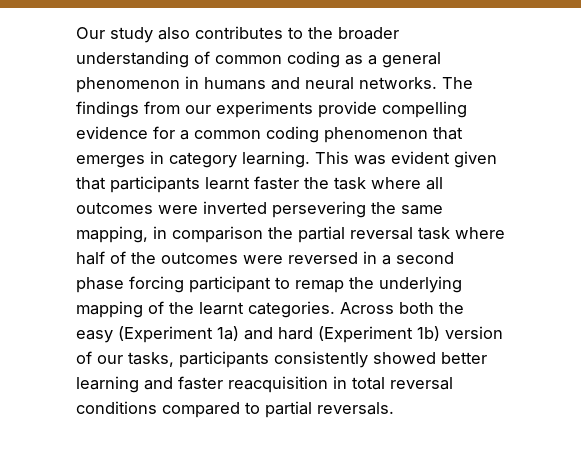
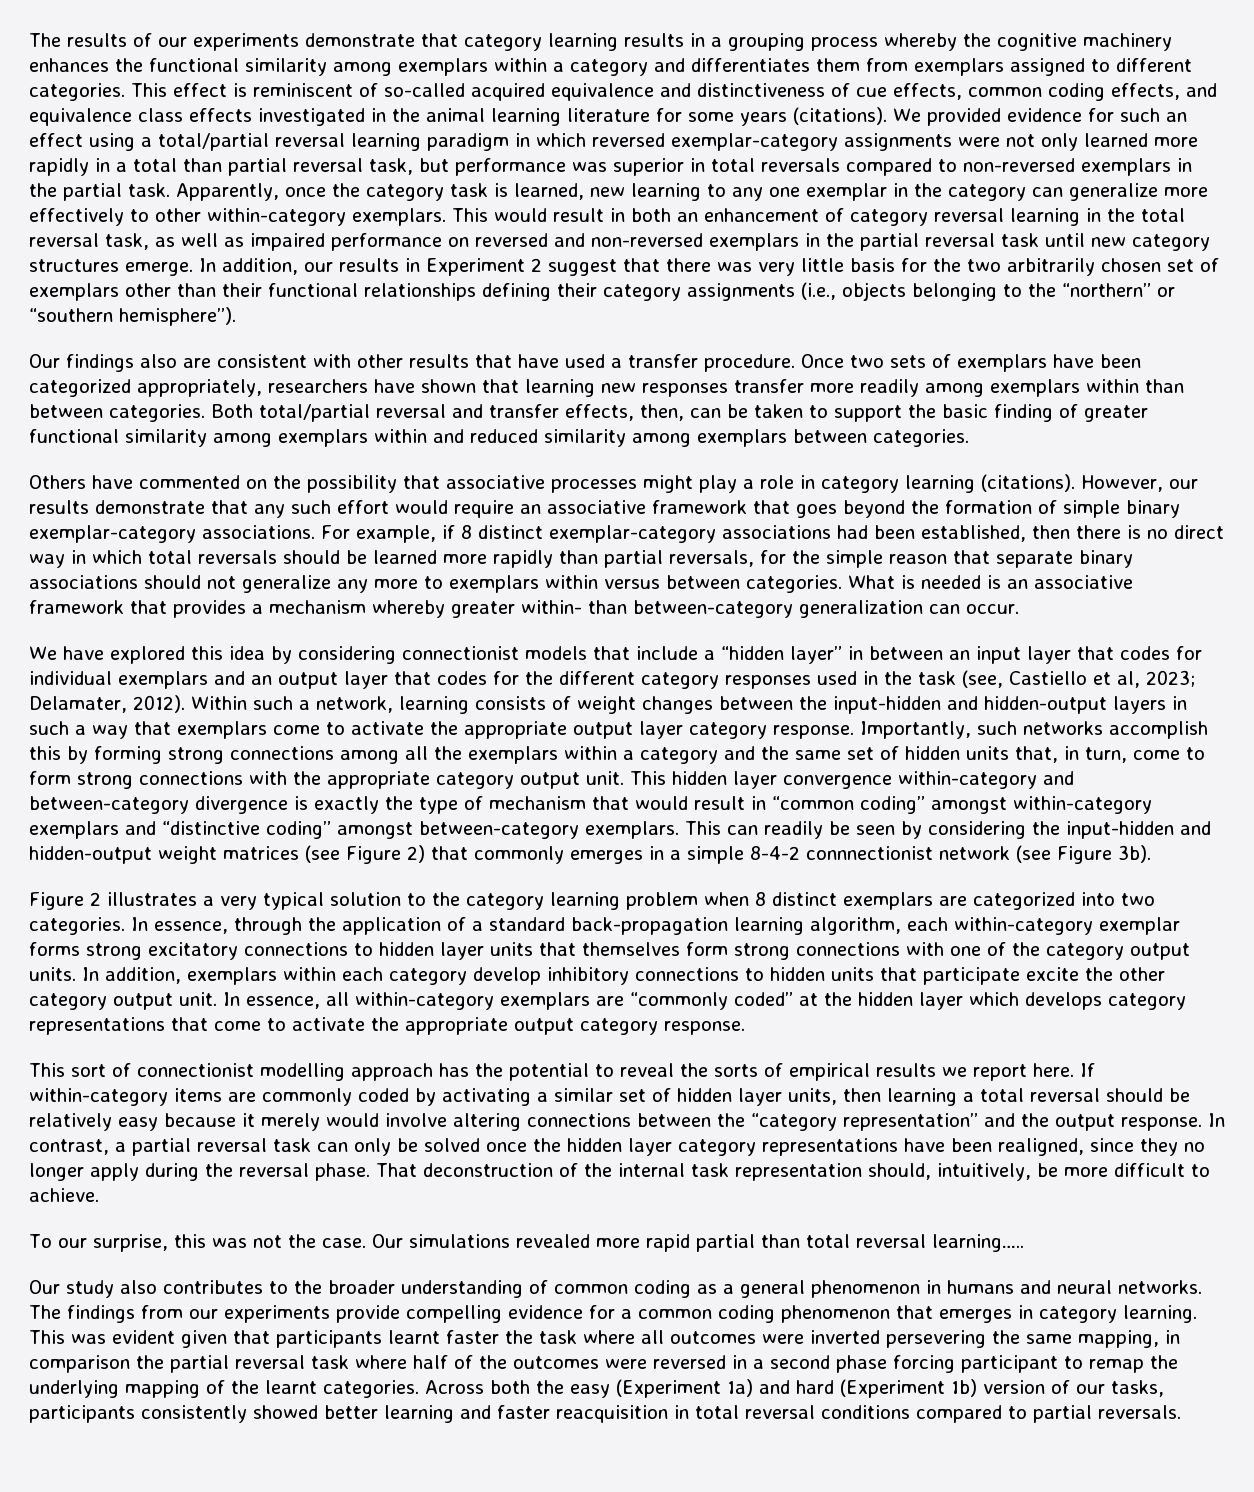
(76, 33) none -> [29,33,1172,51] [29,58,1192,76] [29,83,1217,101] [29,107,1187,126] [29,133,1198,151] [29,158,1192,176] [29,183,1208,201] [29,208,1185,226] [29,233,1210,251] [29,258,1219,276] [29,282,1175,301] [29,307,236,326] [29,354,1141,372] [29,379,1184,397] [29,404,1148,422] [29,429,969,447] [29,474,1198,493] [29,500,1180,518] [29,525,1224,543] [29,550,1133,568] [29,575,1133,593] [29,600,1019,618] [29,646,1202,664] [29,670,1195,689] [29,695,1187,714] [29,721,1208,739] [29,746,1205,764] [29,771,1074,789] [29,796,1152,814] [29,821,1211,839] [29,845,1151,864] [29,892,1155,910] [29,917,1180,935] [29,942,1190,960] [29,967,1165,985] [29,992,1186,1010] [29,1017,745,1035] [29,1063,1095,1081] [29,1088,1190,1106] [29,1113,1225,1131] [29,1138,1205,1156] [29,1163,1210,1181] [29,1188,99,1202] [29,1234,1024,1252] The results of our experiments demonstrate that category learning results in a grouping process whereby the cognitive machinery enhances the functional similarity among exemplars within a category and differentiates them from exemplars assigned to different categories. This effect is reminiscent of so-called acquired equivalence and distinctiveness of cue effects, common coding effects, and equivalence class effects investigated in the animal learning literature for some years (citations). We provided evidence for such an effect using a total/partial reversal learning paradigm in which reversed exemplar-category assignments were not only learned more rapidly in a total than partial reversal task, but performance was superior in total reversals compared to non-reversed exemplars in the partial task. Apparently, once the category task is learned, new learning to any one exemplar in the category can generalize more effectively to other within-category exemplars. This would result in both an enhancement of category reversal learning in the total reversal task, as well as impaired performance on reversed and non-reversed exemplars in the partial reversal task until new category structures emerge. In addition, our results in Experiment 2 suggest that there was very little basis for the two arbitrarily chosen set of exemplars other than their functional relationships defining their category assignments (i.e., objects belonging to the “northern” or “southern hemisphere”). // Our findings also are consistent with other results that have used a transfer procedure. Once two sets of exemplars have been categorized appropriately, researchers have shown that learning new responses transfer more readily among exemplars within than between categories. Both total/partial reversal and transfer effects, then, can be taken to support the basic finding of greater functional similarity among exemplars within and reduced similarity among exemplars between categories. // Others have commented on the possibility that associative processes might play a role in category learning (citations). However, our results demonstrate that any such effort would require an associative framework that goes beyond the formation of simple binary exemplar-category associations. For example, if 8 distinct exemplar-category associations had been established, then there is no direct way in which total reversals should be learned more rapidly than partial reversals, for the simple reason that separate binary associations should not generalize any more to exemplars within versus between categories. What is needed is an associative framework that provides a mechanism whereby greater within- than between-category generalization can occur. // We have explored this idea by considering connectionist models that include a “hidden layer” in between an input layer that codes for individual exemplars and an output layer that codes for the different category responses used in the task (see, Castiello et al, 2023; Delamater, 2012). Within such a network, learning consists of weight changes between the input-hidden and hidden-output layers in such a way that exemplars come to activate the appropriate output layer category response. Importantly, such networks accomplish this by forming strong connections among all the exemplars within a category and the same set of hidden units that, in turn, come to form strong connections with the appropriate category output unit. This hidden layer convergence within-category and between-category divergence is exactly the type of mechanism that would result in “common coding” amongst within-category exemplars and “distinctive coding” amongst between-category exemplars. This can readily be seen by considering the input-hidden and hidden-output weight matrices (see Figure 2) that commonly emerges in a simple 8-4-2 connnectionist network (see Figure 3b). // Figure 2 illustrates a very typical solution to the category learning problem when 8 distinct exemplars are categorized into two categories. In essence, through the application of a standard back-propagation learning algorithm, each within-category exemplar forms strong excitatory connections to hidden layer units that themselves form strong connections with one of the category output units. In addition, exemplars within each category develop inhibitory connections to hidden units that participate excite the other category output unit. In essence, all within-category exemplars are “commonly coded” at the hidden layer which develops category representations that come to activate the appropriate output category response. // This sort of connectionist modelling approach has the potential to reveal the sorts of empirical results we report here. If within-category items are commonly coded by activating a similar set of hidden layer units, then learning a total reversal should be relatively easy because it merely would involve altering connections between the “category representation” and the output response. In contrast, a partial reversal task can only be solved once the hidden layer category representations have been realigned, since they no longer apply during the reversal phase. That deconstruction of the internal task representation should, intuitively, be more difficult to achieve. // To our surprise, this was not the case. Our simulations revealed more rapid partial than total reversal learning….. //

